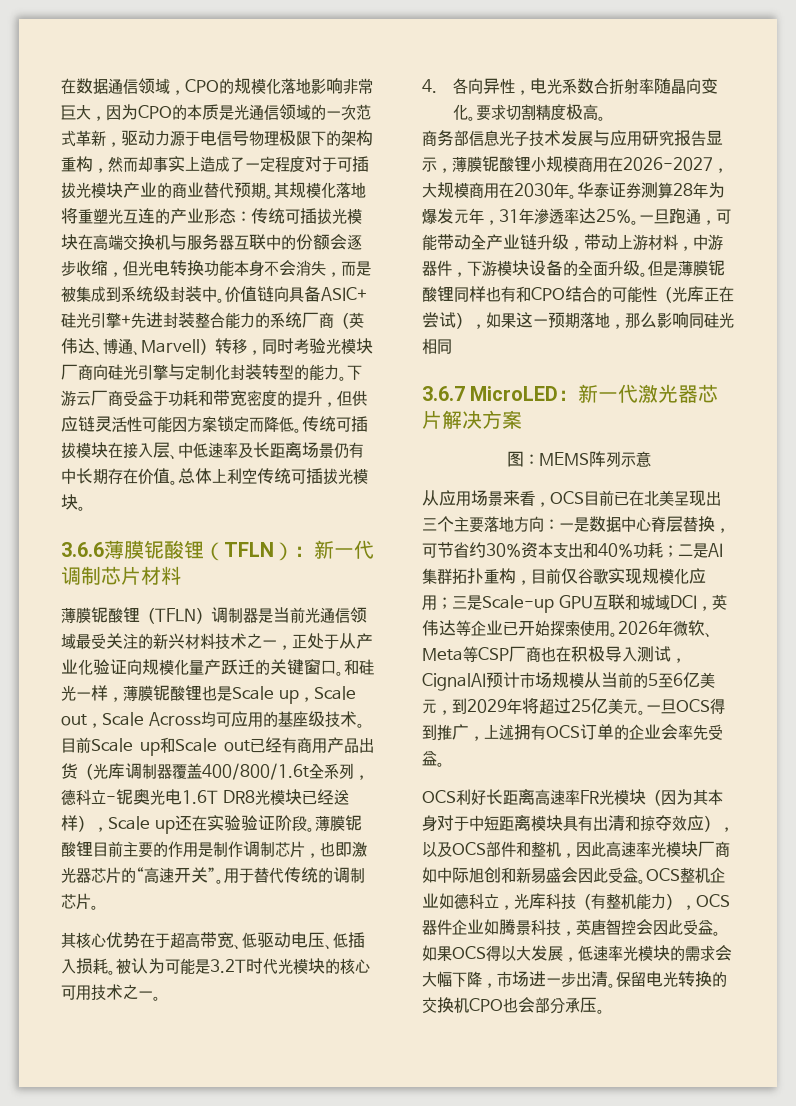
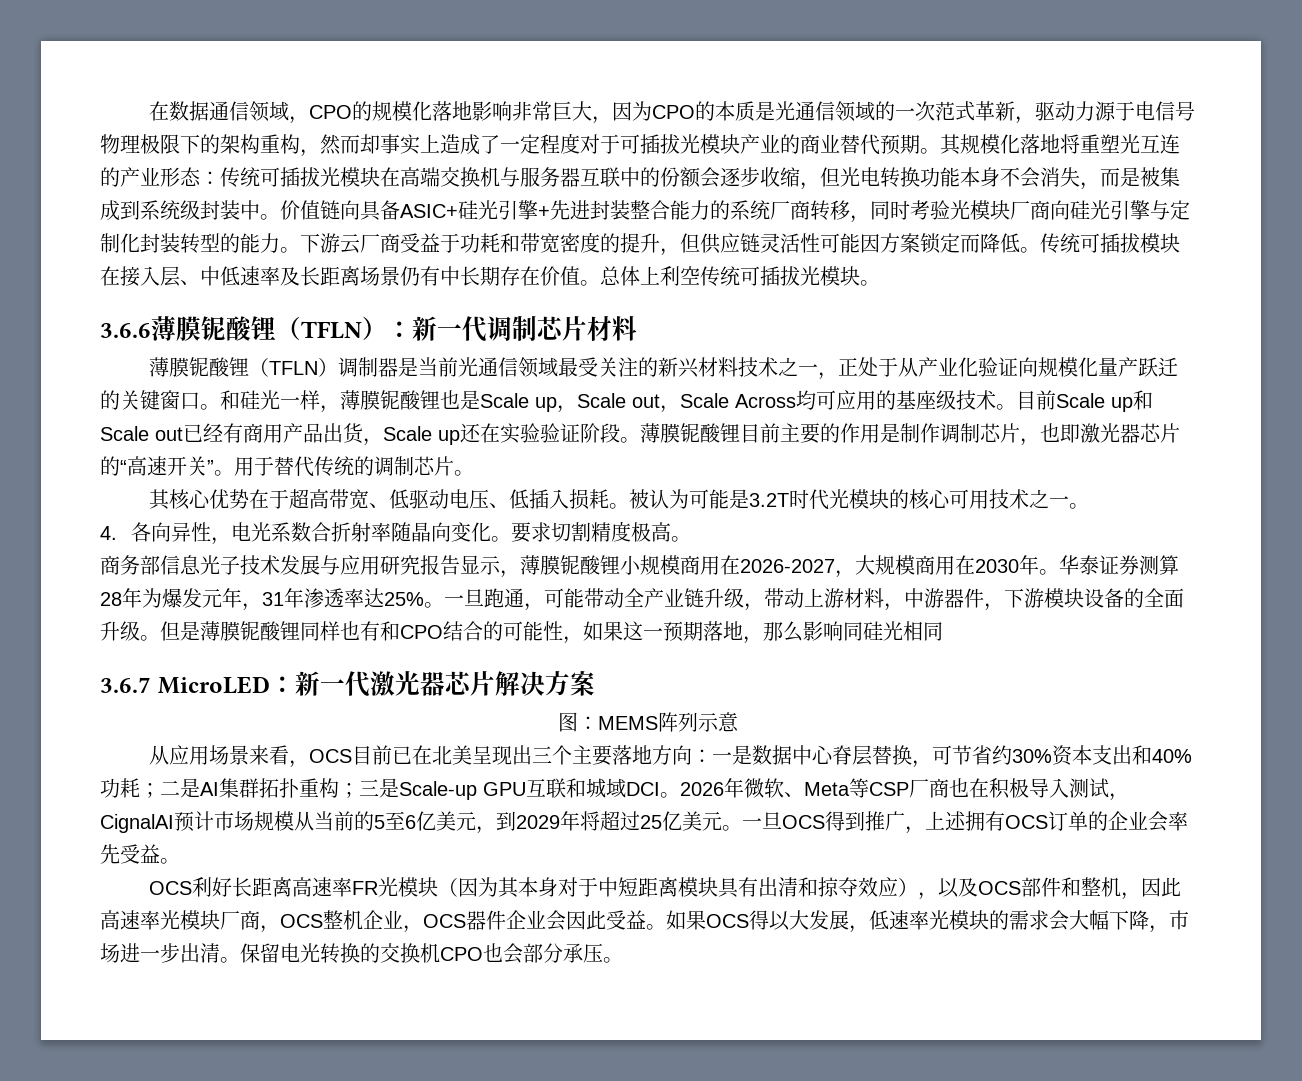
[334,312,364,329] [61,338,215,356] （英伟达、博通、Marvell） -> (810, 210) none
[78,763,369,780] [61,789,349,806] [61,815,93,832] （光库调制器覆盖400/800/1.6t全系列，德科立-铌奥光电1.6T DR8光模块已经送样） -> (365, 433) none
[657,286,734,303] [422,312,471,329] （光库正在尝试） -> (563, 631) none
[516,568,706,585] [422,595,437,610] ，目前仅谷歌实现规模化应用 -> (339, 788) none
[696,594,727,611] [422,620,610,636] ，英伟达等企业已开始探索使用 -> (660, 789) none
[422,867,725,884] [422,893,730,910] [422,919,636,936] 如中际旭创和新易盛会因此受益。OCS整机企业如德科立，光库科技（有整机能力），OCS器件企业如腾景科技，英唐智控 -> [260,910,546,933] ，OCS整机企业，OCS器件企业

